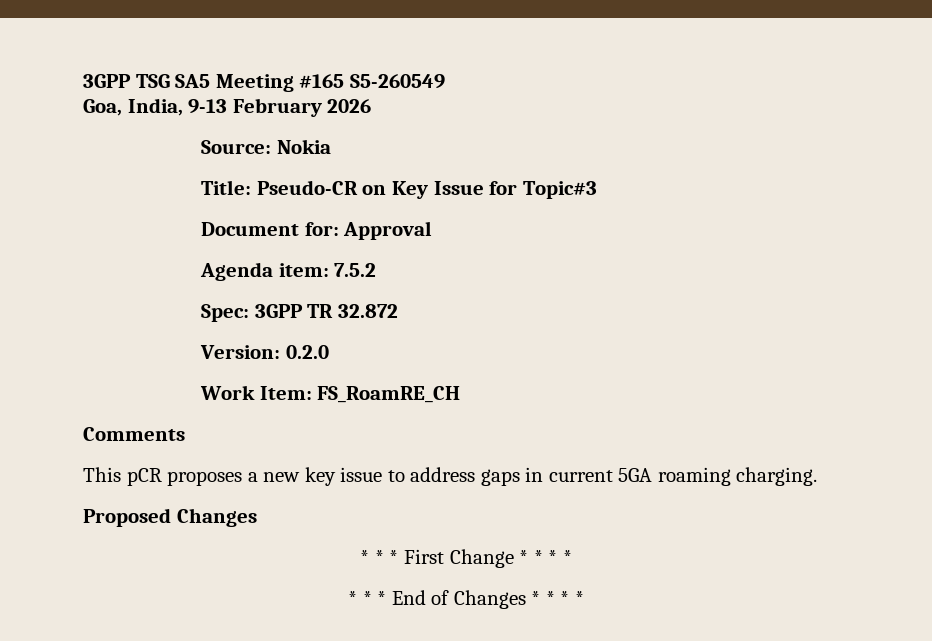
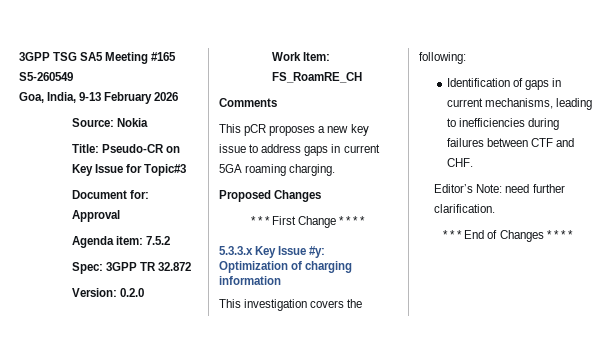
(572, 557) none -> [219,246,326,258] [219,261,353,273] [219,276,281,285] [219,299,363,311] [419,52,466,64] [446,78,562,90] [446,98,593,110] [446,118,560,130] [446,138,575,147] [446,158,473,167] [434,184,565,193] [434,204,496,213] // 5.3.3.x Key Issue #y: Optimization of charging information // This investigation covers the following: // Identification of gaps in current mechanisms, leading to inefficiencies during failures between CTF and CHF. // Editor’s Note: need further clarification.

